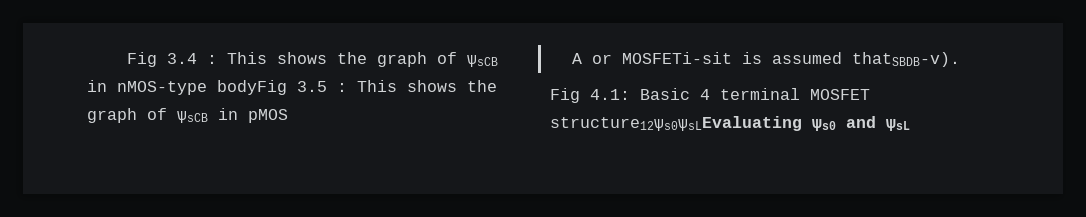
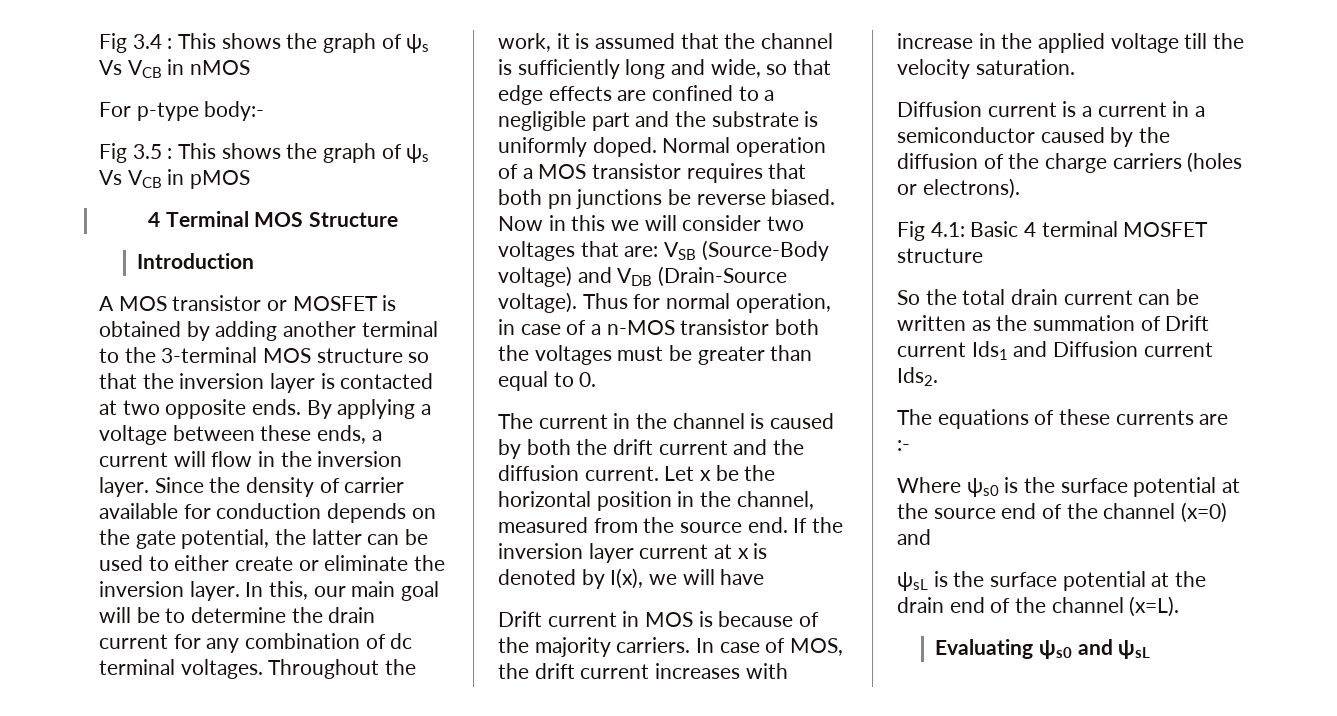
[466,55,498,67] [87,80,287,95] ѱsCB in nMOS-type bodyFig -> [406,34,430,53] [99,59,251,78] [99,101,265,121] [99,143,127,163] ѱs Vs VCB in nMOS // For p-type body:- // Fig
[177,111,208,123] ѱsCB -> [406,144,430,163] [99,170,162,188] ѱs Vs VCB
[572,52,960,67] A or MOSFETi-sit is assumed thatSBDB-v). -> [147,211,399,227] [137,253,255,269] [99,295,397,311] [99,321,438,341] [99,347,430,363] [99,373,434,393] [99,399,432,419] [99,425,382,445] [99,451,403,467] [99,477,405,497] [99,503,436,523] [99,529,429,549] [99,555,446,571] [99,581,440,601] [99,607,376,623] [99,633,413,653] [99,659,417,679] [498,33,834,52] [498,59,832,79] [498,85,775,105] [498,111,819,131] [498,137,827,157] [498,163,807,183] [498,189,836,209] [498,215,805,231] [498,240,829,261] [498,266,788,287] [498,292,831,313] [498,319,820,335] [498,345,813,365] [498,371,597,391] [498,413,835,429] [498,439,805,459] [498,465,776,481] [498,491,814,511] [498,517,844,533] [498,543,768,563] [498,568,765,589] [498,611,820,627] [498,637,844,657] [498,663,788,679] [897,33,1245,53] [897,59,1075,79] [897,101,1206,117] [897,127,1171,147] [897,152,1243,173] [897,178,1020,199] 4 Terminal MOS Structure // Introduction // A MOS transistor or MOSFET is obtained by adding another terminal to the 3-terminal MOS structure so that the inversion layer is contacted at two opposite ends. By applying a voltage between these ends, a current will flow in the inversion layer. Since the density of carrier available for conduction depends on the gate potential, the latter can be used to either create or eliminate the inversion layer. In this, our main goal will be to determine the drain current for any combination of dc terminal voltages. Throughout the work, it is assumed that the channel is sufficiently long and wide, so that edge effects are confined to a negligible part and the substrate is uniformly doped. Normal operation of a MOS transistor requires that both pn junctions be reverse biased. Now in this we will consider two voltages that are: VSB (Source-Body voltage) and VDB (Drain-Source voltage). Thus for normal operation, in case of a n-MOS transistor both the voltages must be greater than equal to 0. // The current in the channel is caused by both the drift current and the diffusion current. Let x be the horizontal position in the channel, measured from the source end. If the inversion layer current at x is denoted by I(x), we will have // Drift current in MOS is because of the majority carriers. In case of MOS, the drift current increases with increase in the applied voltage till the velocity saturation. // Diffusion current is a current in a semiconductor caused by the diffusion of the charge carriers (holes or electrons).
[550,116,802,131] structure12ѱs0ѱsLEvaluating -> [897,248,983,263] [897,289,1200,305] [897,315,1210,331] [897,341,1213,360] [897,367,938,386] [897,409,1229,429] [897,440,910,451] [897,477,1241,497] [897,502,1228,523] [897,529,931,545] [897,571,1207,591] [897,596,1180,617] [935,639,1034,659] structure // So the total drain current can be written as the summation of Drift current Ids1 and Diffusion current Ids2. // The equations of these currents are :- // Where ѱs0 is the surface potential at the source end of the channel (x=0) and // ѱsL is the surface potential at the drain end of the channel (x=L). // Evaluating

